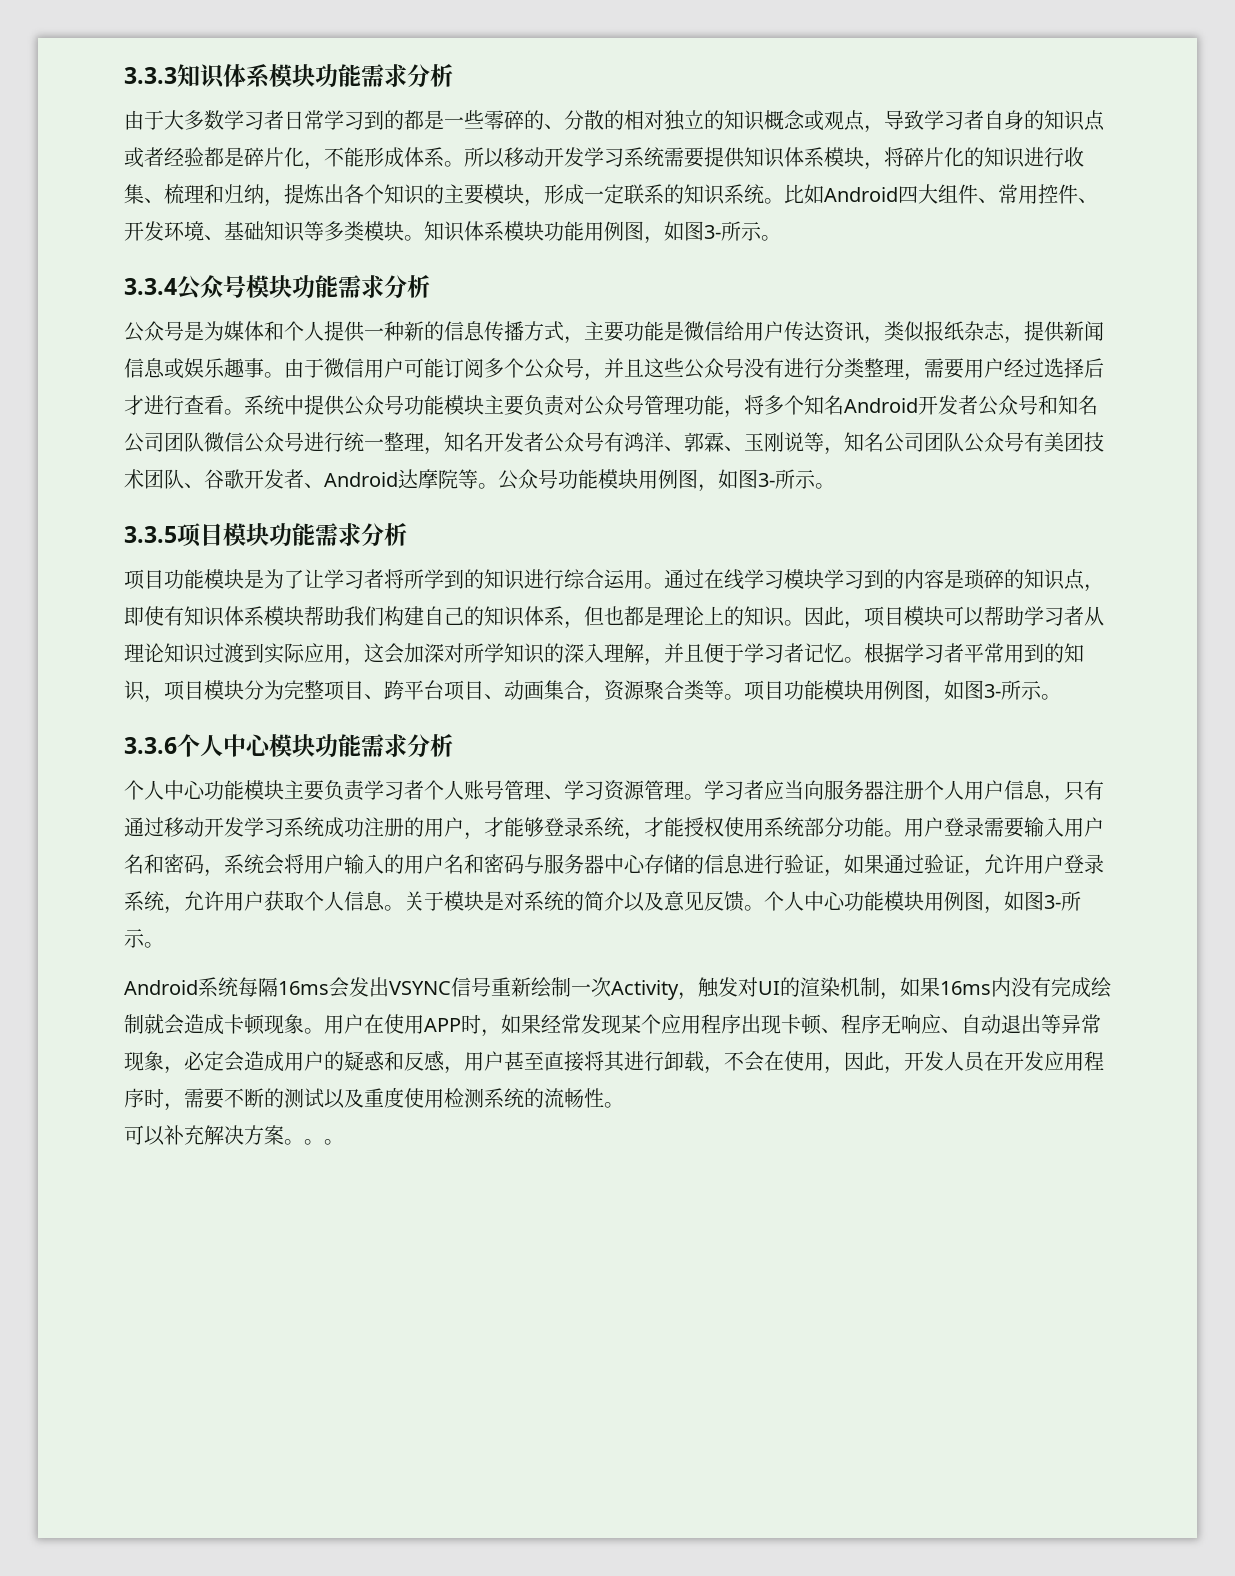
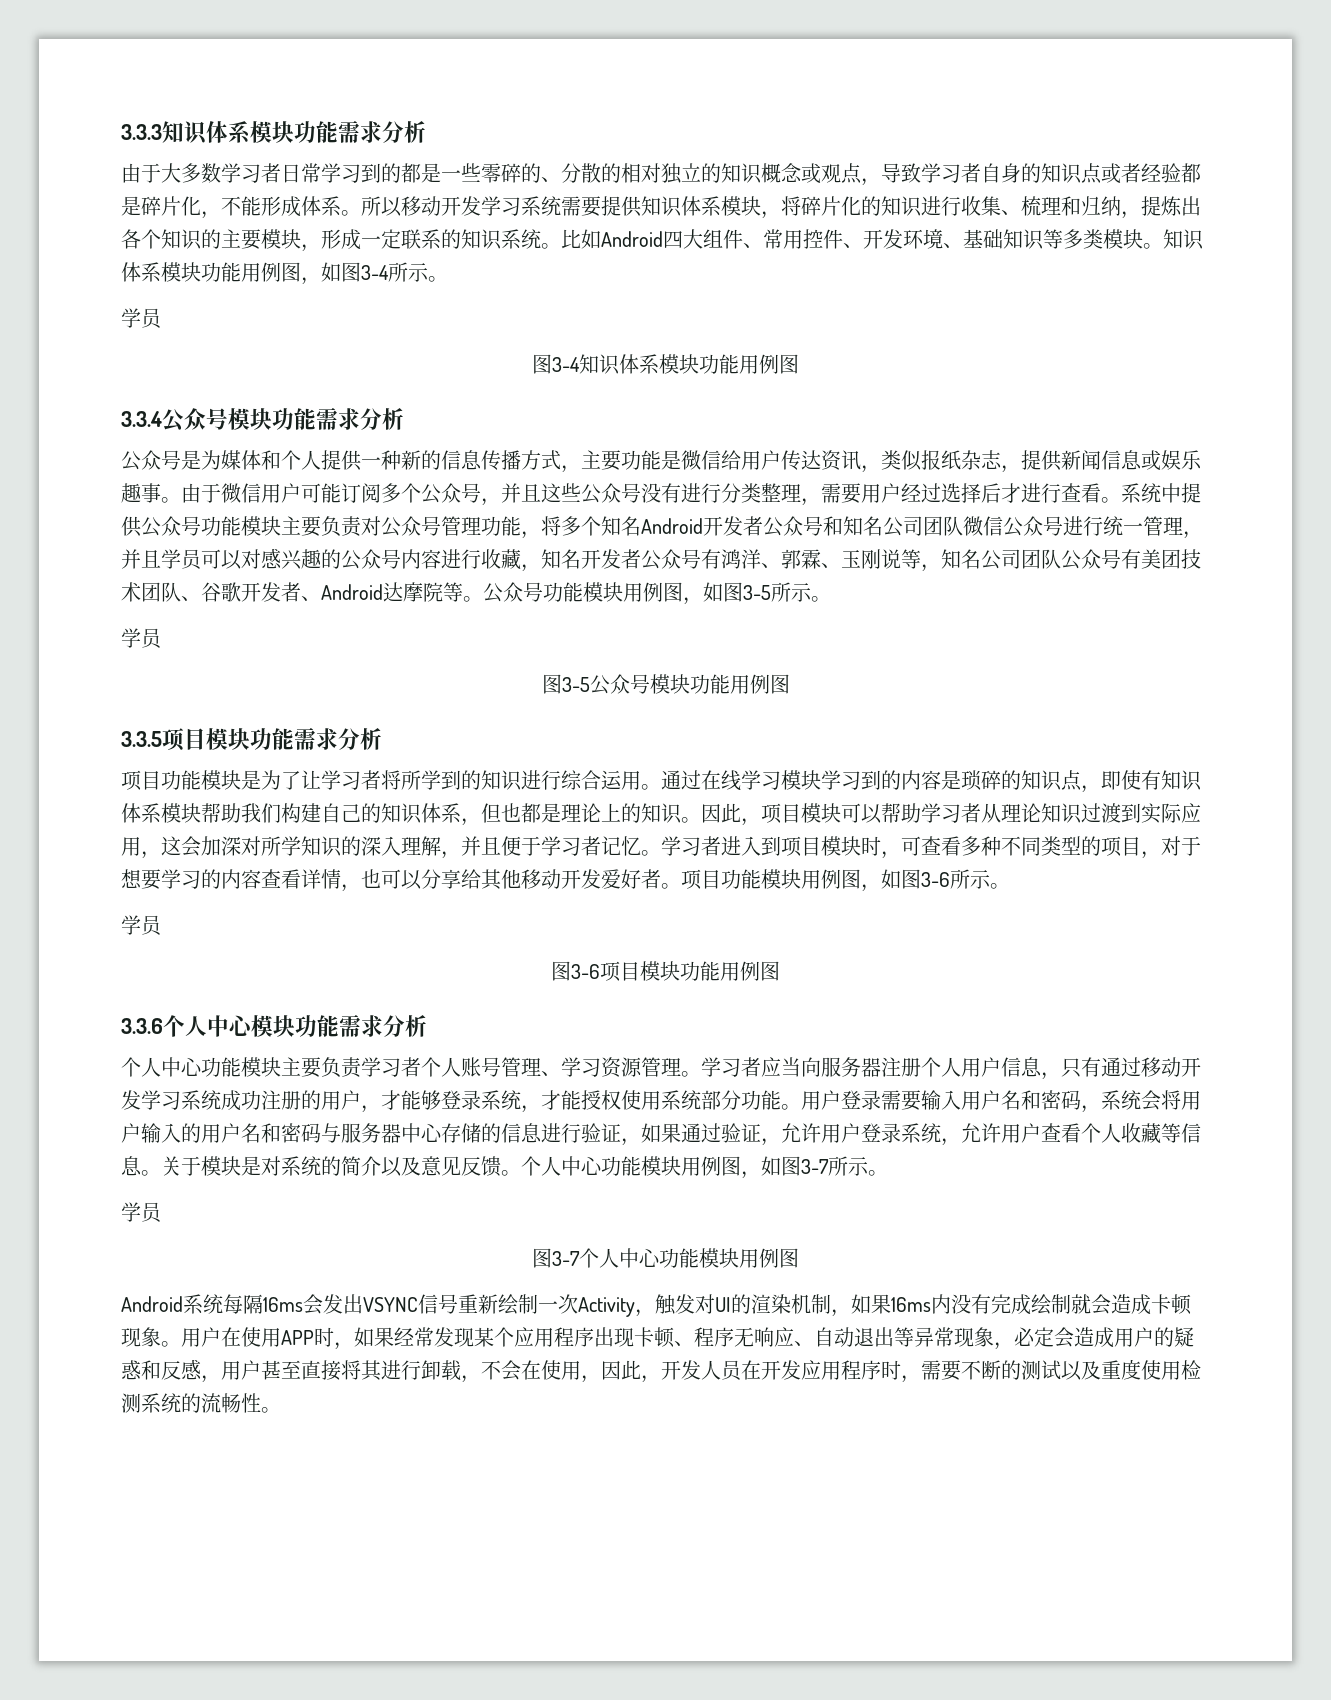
[704,221,781,241] 3-所示。 -> [361,262,448,282] [121,308,163,329] [532,354,799,375] 3-4所示。 // 学员 // 图3-4知识体系模块功能用例图
[384,432,424,451] 整理 -> [1143,516,1203,539] [121,548,521,570] 管理，并且学员可以对感兴趣的公众号内容进行收藏
[758,469,835,489] 3-所示。 -> [743,582,831,602] [121,628,163,649] [541,674,790,695] 3-5所示。 // 学员 // 图3-5公众号模块功能用例图
[864,643,1084,663] [124,680,724,703] 根据学习者平常用到的知识，项目模块分为完整项目、跨平台项目、动画集合，资源聚合类等 -> [661,836,1201,859] [121,869,661,892] 学习者进入到项目模块时，可查看多种不同类型的项目，对于想要学习的内容查看详情，也可以分享给其他移动开发爱好者
[984,680,1061,700] 3-所示。 -> [921,869,1010,889] [121,915,163,936] [551,961,780,982] 3-6所示。 // 学员 // 图3-6项目模块功能用例图
[264,891,344,911] 获取个人 -> [1041,1123,1181,1144] 查看个人收藏等
[1044,891,1081,911] [124,929,164,948] 3-所示。 -> [801,1156,888,1176] [121,1202,163,1223] [532,1248,799,1268] 3-7所示。 // 学员 // 图3-7个人中心功能模块用例图
[124,1125,344,1146] // 可以补充解决方案。。。 -> (281, 1410) none

